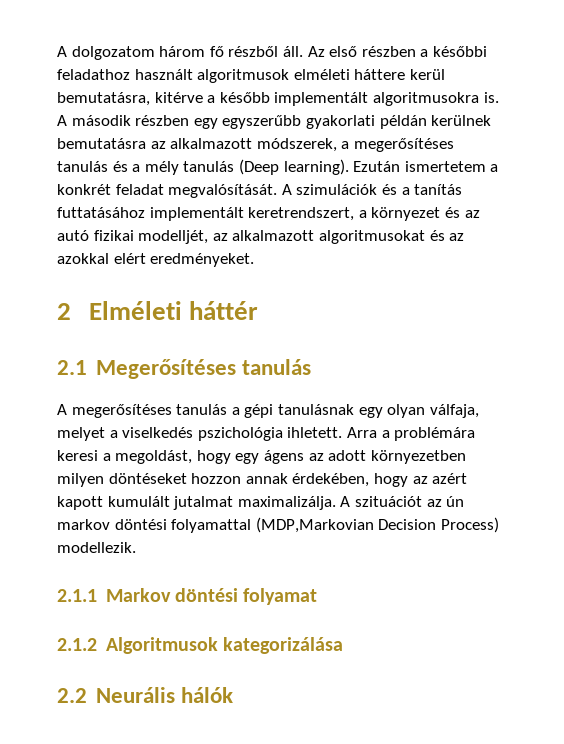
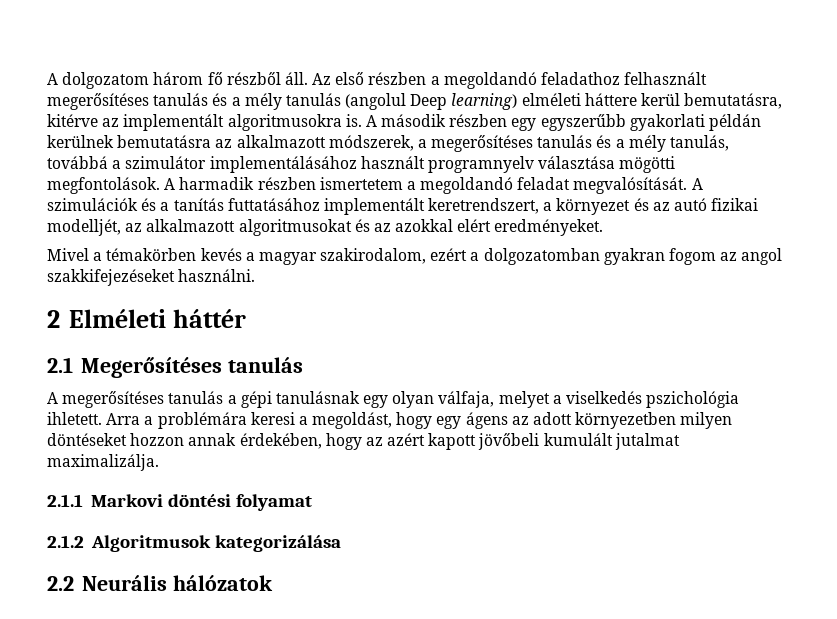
[432,46,487,57] [57,69,290,83] későbbi feladathoz használt algoritmusok -> [443,72,708,89] [47,93,518,110] megoldandó feladathoz felhasznált megerősítéses tanulás és a mély tanulás (angolul Deep learning)
[207,92,270,103] a később -> [102,118,120,127] az
[183,159,401,175] tanulás (Deep learning). Ezután -> [670,135,730,151] [47,156,676,173] [47,177,316,194] tanulás, továbbá a szimulátor implementálásához használt programnyelv választása mögötti megfontolások. A harmadik részben
[57,184,111,195] konkrét -> [420,177,514,194] megoldandó
(255, 260) none -> [47,248,783,265] [47,269,256,286] // Mivel a témakörben kevés a magyar szakirodalom, ezért a dolgozatomban gyakran fogom az angol szakkifejezéseket használni.
(103, 503) none -> [478,433,540,450] jövőbeli
[340,496,465,507] [57,517,499,533] [57,542,136,553] A szituációt az ún markov döntési folyamattal (MDP,Markovian Decision Process) modellezik. -> (159, 462) none
[105,588,171,602] Markov -> [90,494,163,507] Markovi
[180,687,233,703] hálók -> [172,575,273,591] hálózatok

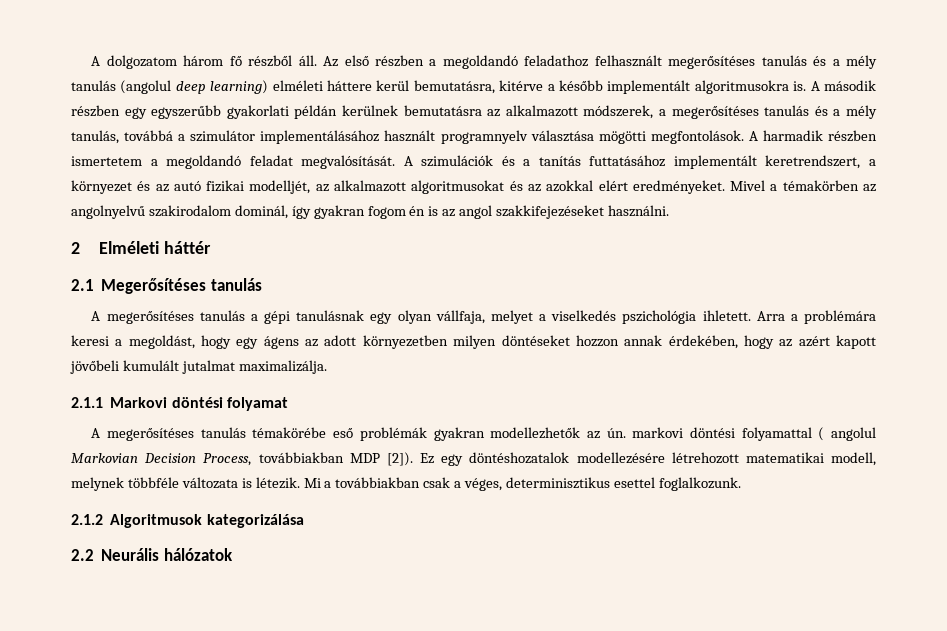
[410,94,448,110] Deep -> [175,81,206,94] deep
[102,118,120,127] az -> [547,80,603,91] a később
(604, 227) // -> (725, 187) none
[200,248,717,265] kevés a magyar szakirodalom, ezért a dolgozatomban gyakran fogom -> [862,184,876,192] [71,205,439,219] az angolnyelvű szakirodalom dominál, így gyakran fogom én is
[438,391,495,408] válfaja, -> [435,310,485,324] vállfaja,
(313, 502) none -> [91,427,877,441] [71,452,876,466] [71,477,741,491] // A megerősítéses tanulás témakörébe eső problémák gyakran modellezhetők az ún. markovi döntési folyamattal ( angolul Markovian Decision Process, továbbiakban MDP [2]). Ez egy döntéshozatalok modellezésére létrehozott matematikai modell, melynek többféle változata is létezik. Mi a továbbiakban csak a véges, determinisztikus esettel foglalkozunk.

